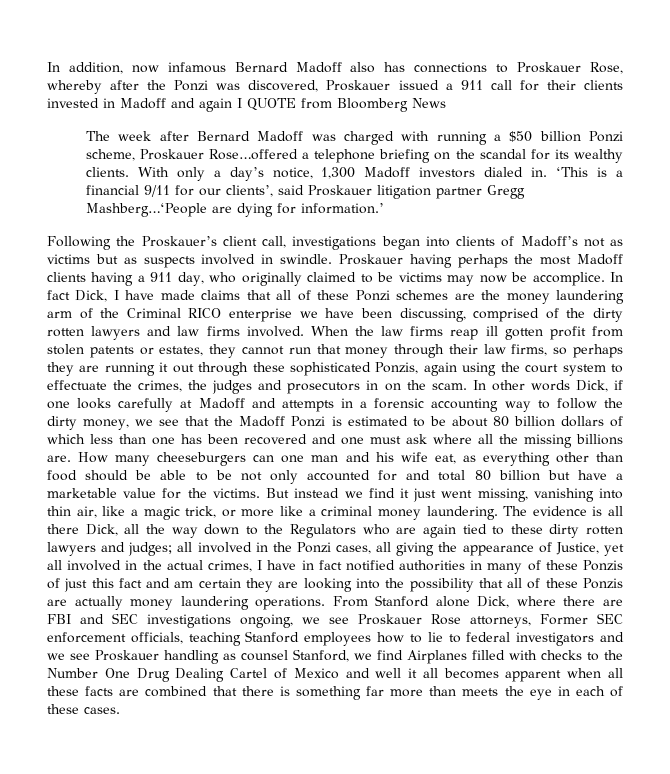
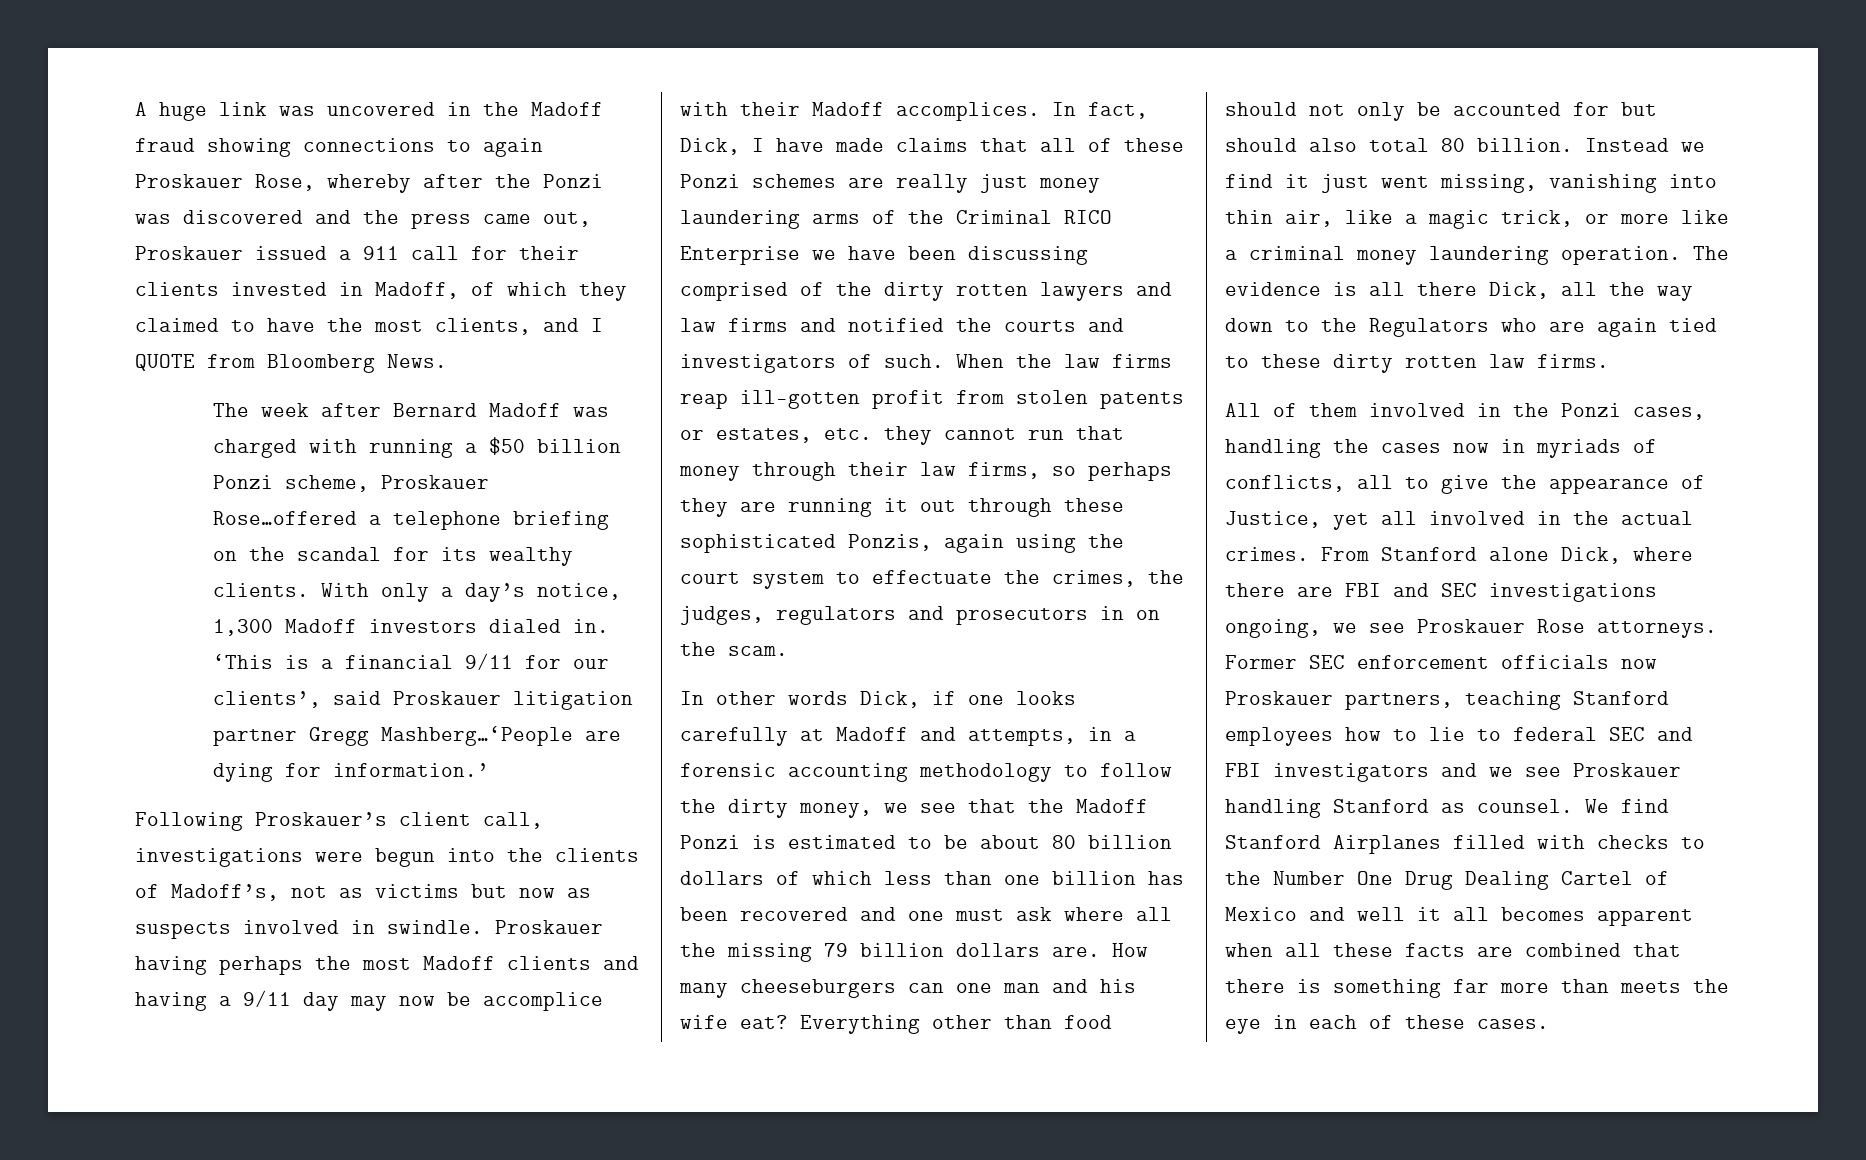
[47,62,406,74] In addition, now infamous Bernard Madoff also has -> [135,102,603,121] [135,138,291,157] A huge link was uncovered in the Madoff fraud showing
(509, 68) none -> [483,138,543,157] again
[248,80,319,92] discovered, -> [183,210,591,229] discovered and the press came out,
[120,98,232,112] Madoff and again -> [375,282,627,301] [135,318,579,335] Madoff, of which they claimed to have the most clients, and
[412,98,446,108] News -> [387,354,447,368] News.
[116,236,136,246] the -> (243, 821) none
[381,236,450,250] began into -> [315,848,543,867] were begun into the
[520,236,578,247] Madoff’s -> [171,884,279,901] Madoff’s,
(118, 259) none -> [519,888,555,898] now
(86, 277) none -> [603,956,639,970] and
[150,272,624,286] [47,290,70,300] 911 day, who originally claimed to be victims may now be accomplice. In fact -> [243,990,603,1011] [680,102,1148,121] 9/11 day may now be accomplice with their Madoff accomplices. In fact,
[481,290,624,304] [47,311,72,318] the money laundering arm -> [896,174,1100,193] [680,210,860,229] really just money laundering arms
[229,308,293,322] enterprise -> [680,246,800,265] Enterprise
[399,308,466,322] discussing, -> [968,246,1088,265] discussing
[246,326,304,337] involved. -> [800,318,1124,332] [680,354,944,373] and notified the courts and investigators of such.
[485,326,543,340] ill gotten -> [740,390,860,409] ill-gotten
(204, 351) none -> [824,428,872,440] etc.
[212,380,253,394] judges -> [680,606,896,625] judges, regulators
(467, 386) none -> (788, 651) //
[281,400,334,412] attempts -> [968,729,1076,746] attempts,
[504,401,531,412] way -> [919,763,1052,782] methodology
(175, 441) none -> [1052,871,1136,885] billion
[576,434,623,445] billions -> [824,943,1040,957] 79 billion dollars
[434,452,550,466] eat, as everything -> [740,1015,920,1034] eat? Everything
[135,470,232,481] be able to be -> (1297, 109) none
(298, 477) none -> [1417,102,1441,116] be
[406,470,623,481] [47,488,340,499] and total 80 billion but have a marketable value for the victims. But instead -> [1621,102,1657,116] [1225,138,1669,152] but should also total 80 billion. Instead
[426,506,498,520] laundering. -> [1429,246,1681,265] laundering operation.
[47,542,193,556] lawyers and judges; all -> [1489,354,1609,368] [1225,403,1357,417] law firms. // All of them
[376,542,435,556] all giving -> [1225,439,1657,458] [1225,475,1489,494] handling the cases now in myriads of conflicts, all to give
[207,560,623,574] [47,578,623,592] [47,596,326,610] crimes, I have in fact notified authorities in many of these Ponzis of just this fact and am certain they are looking into the possibility that all of these Ponzis are actually money laundering operations. -> [1225,547,1309,561] crimes.
[470,616,531,628] attorneys, -> [1597,621,1717,638] attorneys.
[130,632,183,644] officials, -> [1501,655,1657,669] [1225,691,1453,710] officials now Proskauer partners,
(511, 637) none -> [1609,727,1693,741] [1225,763,1261,777] SEC and FBI
[223,649,403,662] as counsel Stanford, we find -> [1333,799,1669,814] [1225,835,1321,849] Stanford as counsel. We find Stanford

